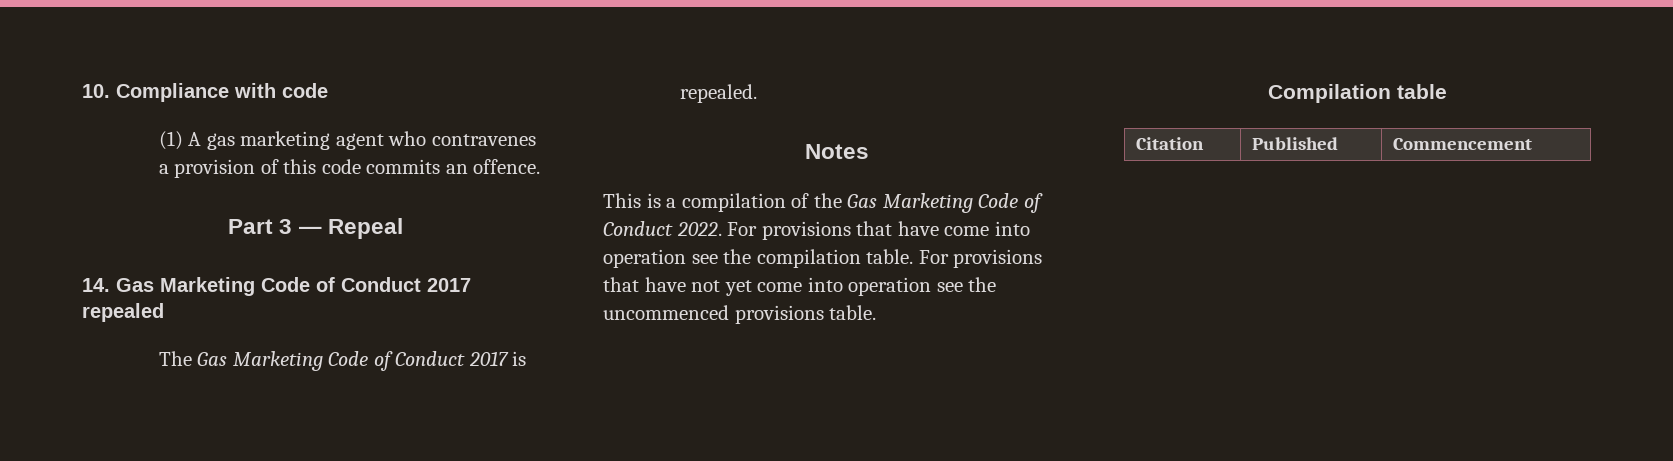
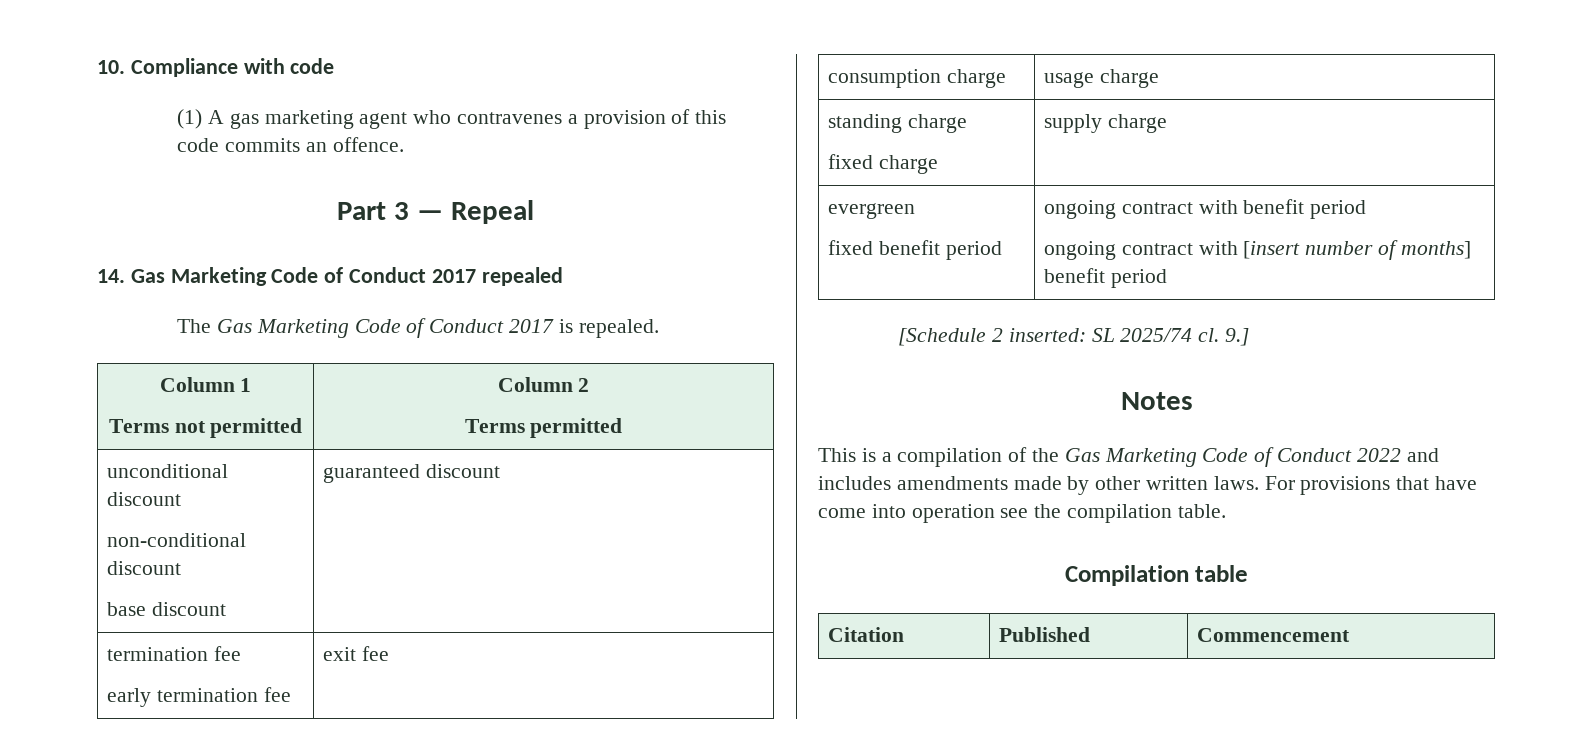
(757, 93) none -> [159,377,252,392] [108,418,303,438] [497,377,590,392] [464,418,623,438] [106,464,228,478] [106,492,181,506] [106,533,246,547] [106,561,181,575] [106,602,226,616] [322,464,500,483] [106,646,241,661] [106,687,291,707] [322,646,389,661] [827,69,1006,88] [1043,69,1159,88] [827,114,967,133] [827,154,938,174] [1043,114,1167,133] [827,203,915,219] [827,240,1002,260] [1043,199,1367,219] [1043,240,1471,260] [1043,268,1167,288] [898,328,1249,346] // Column 1 // Terms not permitted | Column 2 // Terms permitted // unconditional discount // non-conditional discount // base discount | guaranteed discount // termination fee // early termination fee | exit fee // consumption charge | usage charge // standing charge // fixed charge | supply charge // evergreen // fixed benefit period | ongoing contract with benefit period // ongoing contract with [insert number of months] benefit period // [Schedule 2 inserted: SL 2025/74 cl. 9.]
[676,222,722,236] 2022. -> [1356,448,1439,462] [818,476,1259,495] 2022 and includes amendments made by other written laws.
[918,249,1043,268] [603,277,997,296] [603,305,877,324] For provisions that have not yet come into operation see the uncommenced provisions table. -> (1226, 511) none

